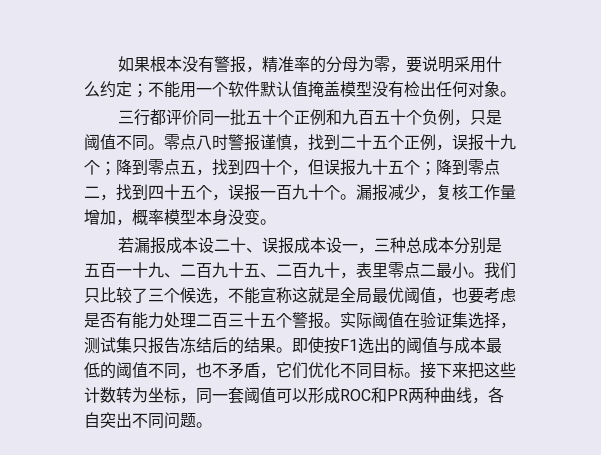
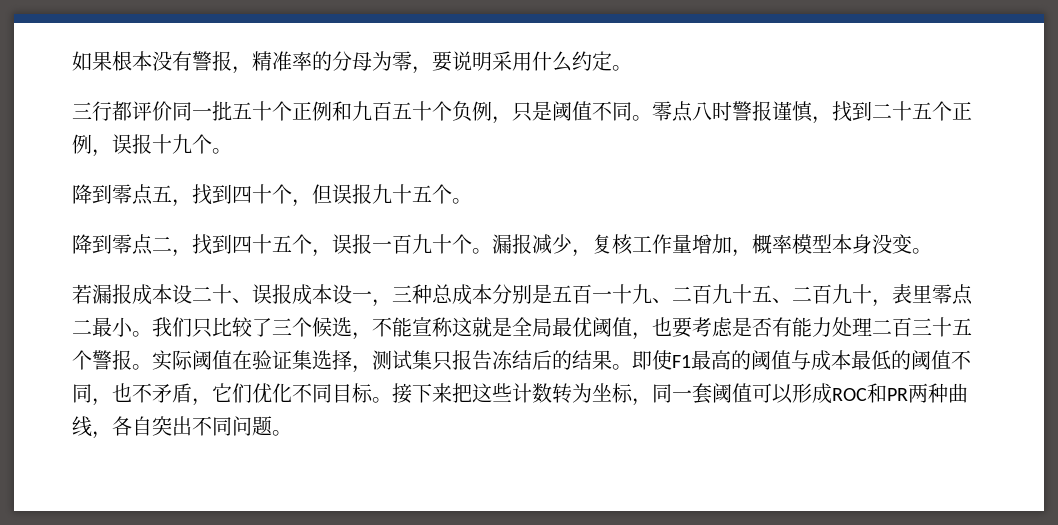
[132,81,500,98] ；不能用一个软件默认值掩盖模型没有检出任何对象 -> (612, 61) none
[100,161,116,176] ； -> [212,148,232,154] 。 //
[420,161,436,176] ； -> [452,198,472,204] 。 //
[324,337,390,354] 按F1选出 -> [672,350,731,370] F1最高

